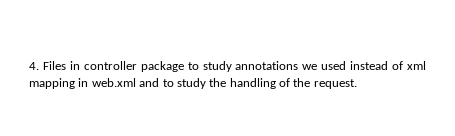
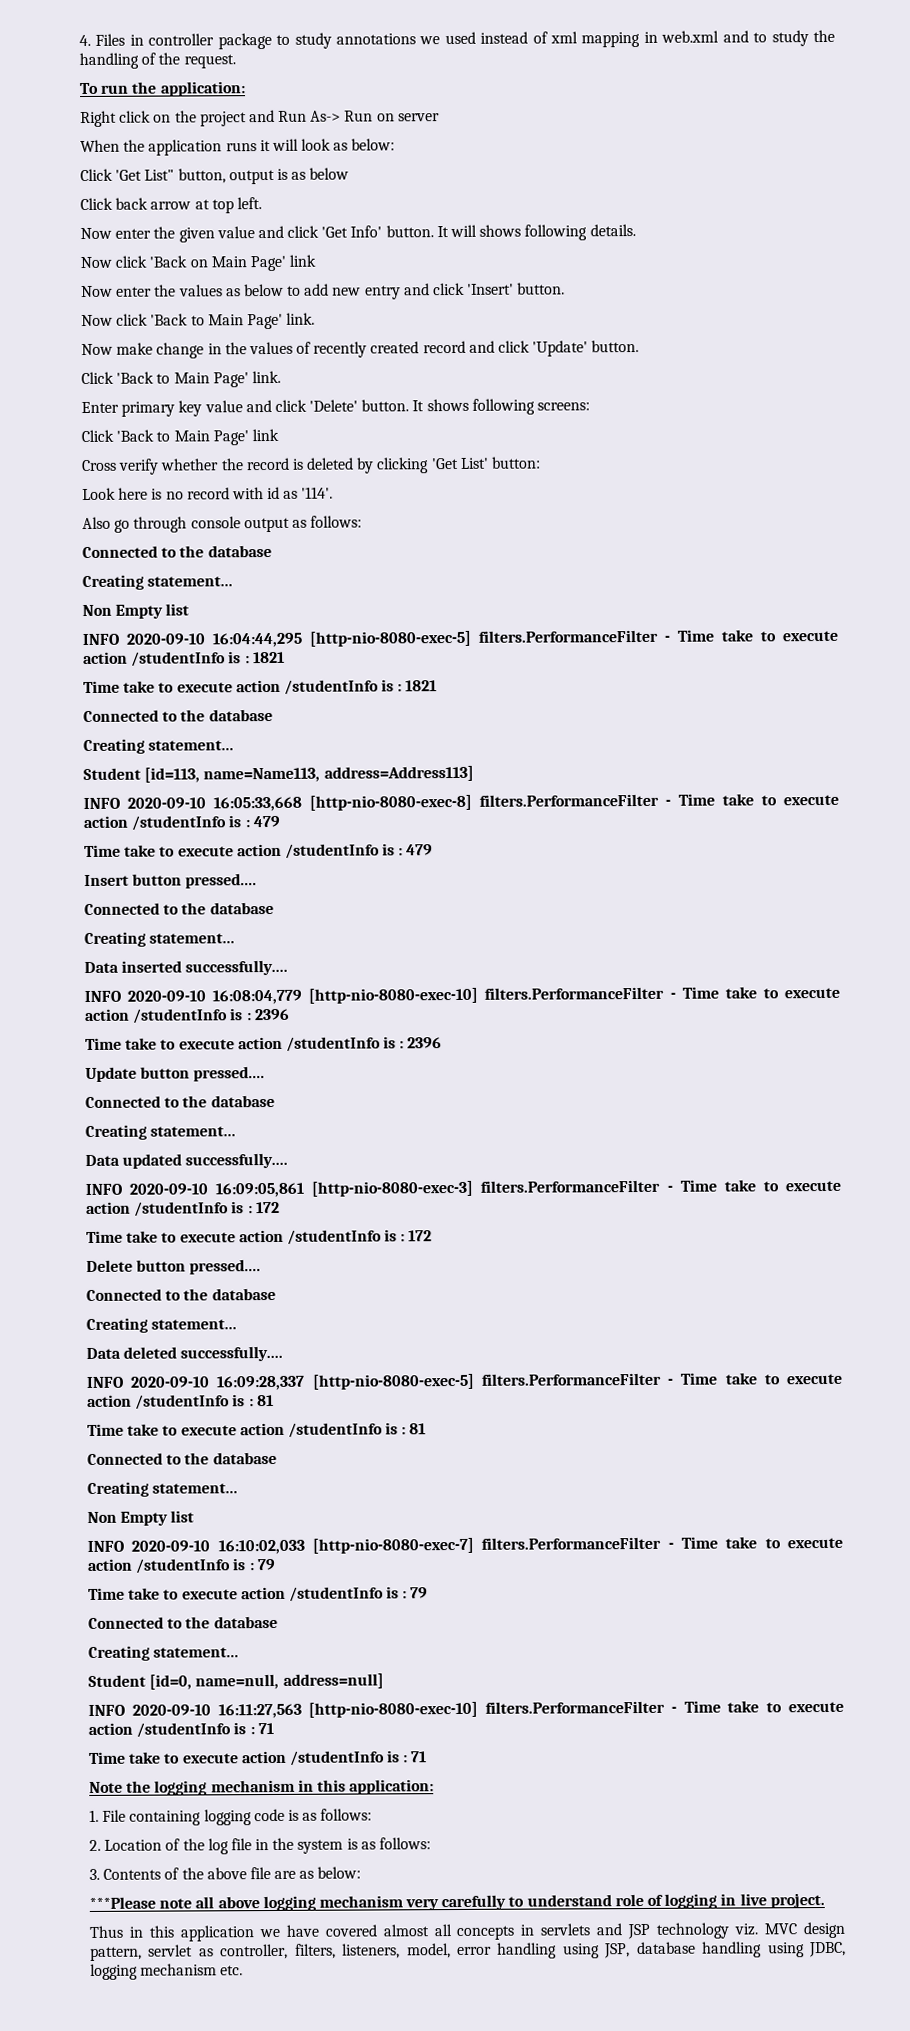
(357, 84) none -> [79,81,246,97] [80,109,440,128] [80,138,396,156] [80,167,350,185] [80,197,262,214] [80,224,636,243] [80,254,317,272] [81,282,566,300] [81,312,316,330] [81,339,640,359] [81,370,281,388] [81,398,591,417] [81,428,279,446] [81,456,542,475] [82,486,334,501] [82,515,363,533] [82,544,272,559] [82,574,234,591] [82,603,190,619] [82,629,838,648] [83,651,285,667] [83,679,438,695] [83,708,273,723] [83,738,235,755] [83,765,474,783] [83,793,839,812] [83,815,280,831] [84,843,434,859] [84,873,258,889] [84,901,274,916] [84,931,236,948] [84,959,289,976] [84,986,840,1005] [84,1008,290,1024] [85,1036,443,1052] [85,1066,266,1083] [85,1094,275,1109] [85,1124,237,1141] [85,1152,289,1169] [85,1179,841,1198] [86,1201,280,1217] [86,1229,433,1245] [86,1259,262,1275] [86,1287,276,1301] [86,1317,238,1333] [86,1345,284,1362] [86,1372,842,1391] [87,1394,274,1410] [87,1422,427,1438] [87,1451,277,1465] [87,1481,239,1497] [87,1510,195,1526] [87,1536,844,1555] [87,1558,275,1574] [88,1586,429,1602] [88,1615,278,1629] [88,1645,240,1661] [88,1673,384,1690] [88,1700,845,1719] [88,1722,274,1738] [88,1750,428,1766] [89,1779,435,1796] [89,1808,373,1826] [89,1837,432,1855] [89,1866,362,1880] [89,1893,825,1912] [89,1921,846,1942] [90,1941,847,1961] [90,1963,244,1980] // To run the application: // Right click on the project and Run As-> Run on server // When the application runs it will look as below: // Click 'Get List" button, output is as below // Click back arrow at top left. // Now enter the given value and click 'Get Info' button. It will shows following details. // Now click 'Back on Main Page' link // Now enter the values as below to add new entry and click 'Insert' button. // Now click 'Back to Main Page' link. // Now make change in the values of recently created record and click 'Update' button. // Click 'Back to Main Page' link. // Enter primary key value and click 'Delete' button. It shows following screens: // Click 'Back to Main Page' link // Cross verify whether the record is deleted by clicking 'Get List' button: // Look here is no record with id as '114'. // Also go through console output as follows: // Connected to the database // Creating statement... // Non Empty list // INFO 2020-09-10 16:04:44,295 [http-nio-8080-exec-5] filters.PerformanceFilter - Time take to execute action /studentInfo is : 1821 // Time take to execute action /studentInfo is : 1821 // Connected to the database // Creating statement... // Student [id=113, name=Name113, address=Address113] // INFO 2020-09-10 16:05:33,668 [http-nio-8080-exec-8] filters.PerformanceFilter - Time take to execute action /studentInfo is : 479 // Time take to execute action /studentInfo is : 479 // Insert button pressed.... // Connected to the database // Creating statement... // Data inserted successfully.... // INFO 2020-09-10 16:08:04,779 [http-nio-8080-exec-10] filters.PerformanceFilter - Time take to execute action /studentInfo is : 2396 // Time take to execute action /studentInfo is : 2396 // Update button pressed.... // Connected to the database // Creating statement... // Data updated successfully.... // INFO 2020-09-10 16:09:05,861 [http-nio-8080-exec-3] filters.PerformanceFilter - Time take to execute action /studentInfo is : 172 // Time take to execute action /studentInfo is : 172 // Delete button pressed.... // Connected to the database // Creating statement... // Data deleted successfully.... // INFO 2020-09-10 16:09:28,337 [http-nio-8080-exec-5] filters.PerformanceFilter - Time take to execute action /studentInfo is : 81 // Time take to execute action /studentInfo is : 81 // Connected to the database // Creating statement... // Non Empty list // INFO 2020-09-10 16:10:02,033 [http-nio-8080-exec-7] filters.PerformanceFilter - Time take to execute action /studentInfo is : 79 // Time take to execute action /studentInfo is : 79 // Connected to the database // Creating statement... // Student [id=0, name=null, address=null] // INFO 2020-09-10 16:11:27,563 [http-nio-8080-exec-10] filters.PerformanceFilter - Time take to execute action /studentInfo is : 71 // Time take to execute action /studentInfo is : 71 // Note the logging mechanism in this application: // 1. File containing logging code is as follows: // 2. Location of the log file in the system is as follows: // 3. Contents of the above file are as below: // ***Please note all above logging mechanism very carefully to understand role of logging in live project. // Thus in this application we have covered almost all concepts in servlets and JSP technology viz. MVC design pattern, servlet as controller, filters, listeners, model, error handling using JSP, database handling using JDBC, logging mechanism etc.

